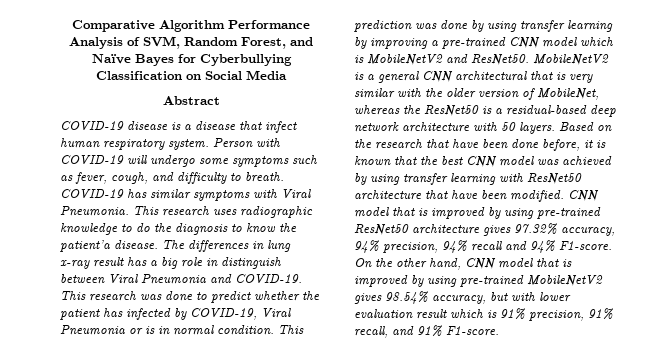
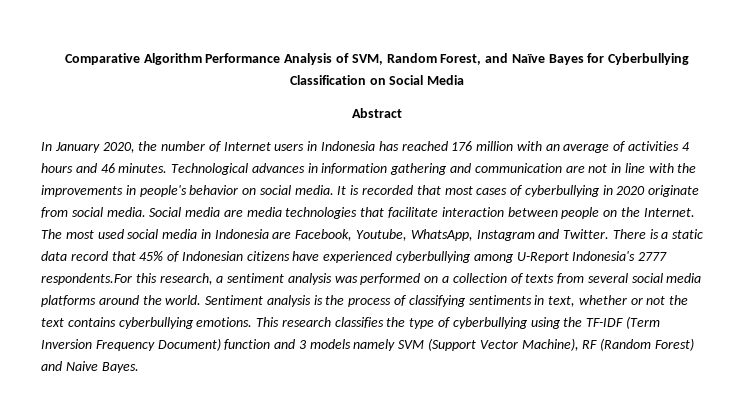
[60,121,297,133] [60,138,280,150] [60,155,317,167] [60,172,284,184] [60,189,311,201] [60,206,313,218] [60,223,297,235] [60,240,291,252] [60,257,281,269] [60,274,302,284] [60,291,320,303] [60,308,291,320] [60,325,304,335] [354,20,613,32] [354,37,613,49] [354,54,609,66] [354,71,593,83] [354,88,599,100] [354,105,616,117] [354,122,612,134] [354,139,606,151] [354,156,612,168] [354,173,582,185] [354,190,599,202] [354,207,601,219] [354,223,615,236] [354,240,612,253] [354,258,572,270] [354,275,603,287] [354,291,571,304] [354,308,613,321] [354,325,499,338] COVID-19 disease is a disease that infect human respiratory system. Person with COVID-19 will undergo some symptoms such as fever, cough, and difficulty to breath. COVID-19 has similar symptoms with Viral Pneumonia. This research uses radiographic knowledge to do the diagnosis to know the patient’a disease. The differences in lung x-ray result has a big role in distinguish between Viral Pneumonia and COVID-19. This research was done to predict whether the patient has infected by COVID-19, Viral Pneumonia or is in normal condition. This prediction was done by using transfer learning by improving a pre-trained CNN model which is MobileNetV2 and ResNet50. MobileNetV2 is a general CNN architectural that is very similar with the older version of MobileNet, whereas the ResNet50 is a residual-based deep network architecture with 50 layers. Based on the research that have been done before, it is known that the best CNN model was achieved by using transfer learning with ResNet50 architecture that have been modified. CNN model that is improved by using pre-trained ResNet50 architecture gives 97.32% accuracy, 94% precision, 94% recall and 94% F1-score. On the other hand, CNN model that is improved by using pre-trained MobileNetV2 gives 98.54% accuracy, but with lower evaluation result which is 91% precision, 91% recall, and 91% F1-score. -> [41,141,690,153] [41,163,697,175] [41,185,700,197] [41,207,695,219] [41,229,704,241] [41,251,668,263] [41,273,702,285] [41,295,689,307] [41,316,660,329] [41,338,694,351] [41,361,139,373] In January 2020, the number of Internet users in Indonesia has reached 176 million with an average of activities 4 hours and 46 minutes. Technological advances in information gathering and communication are not in line with the improvements in people's behavior on social media. It is recorded that most cases of cyberbullying in 2020 originate from social media. Social media are media technologies that facilitate interaction between people on the Internet. The most used social media in Indonesia are Facebook, Youtube, WhatsApp, Instagram and Twitter. There is a static data record that 45% of Indonesian citizens have experienced cyberbullying among U-Report Indonesia's 2777 respondents.For this research, a sentiment analysis was performed on a collection of texts from several social media platforms around the world. Sentiment analysis is the process of classifying sentiments in text, whether or not the text contains cyberbullying emotions. This research classifies the type of cyberbullying using the TF-IDF (Term Inversion Frequency Document) function and 3 models namely SVM (Support Vector Machine), RF (Random Forest) and Naive Bayes.

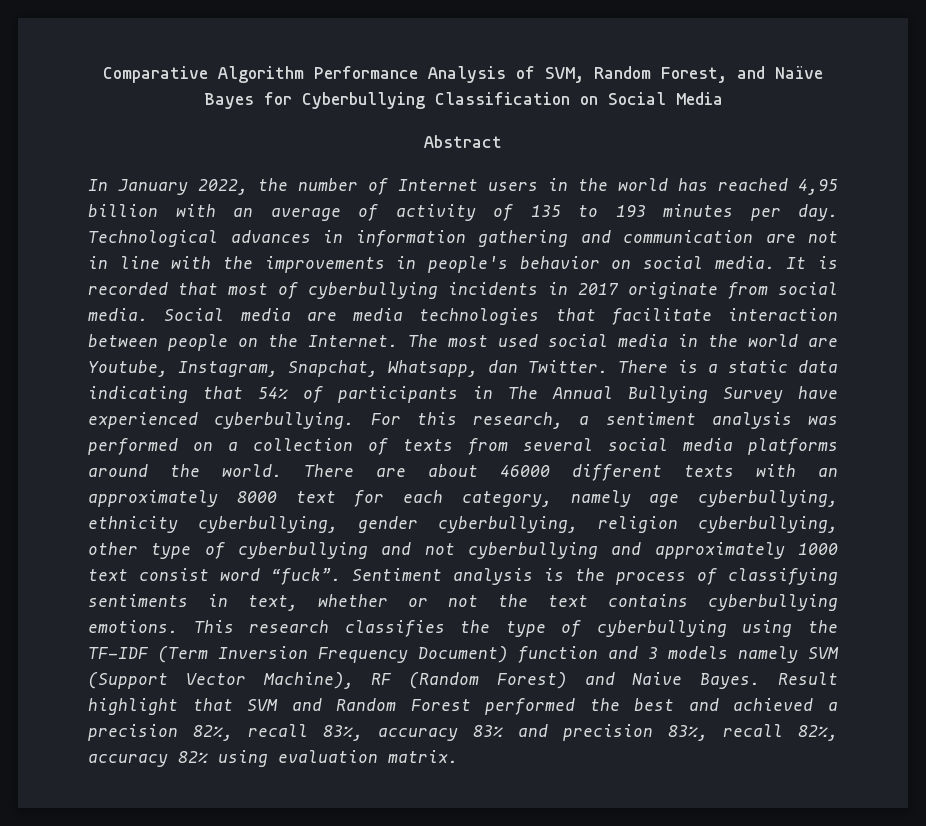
[102,142,135,153] 2020, -> [198,179,248,195] 2022,
[321,141,690,153] [41,163,168,173] Indonesia has reached 176 million with an average of activities 4 hours and 46 minutes. -> [578,178,838,195] [88,204,838,221] the world has reached 4,95 billion with an average of activity of 135 to 193 minutes per day.
[476,185,646,197] cases of cyberbullying in 2020 -> [278,282,619,299] of cyberbullying incidents in 2017
[214,229,560,241] Indonesia are Facebook, Youtube, WhatsApp, Instagram and -> [708,334,838,347] [88,360,518,377] the world are Youtube, Instagram, Snapchat, Whatsapp, dan
[70,251,668,263] [41,273,132,285] record that 45% of Indonesian citizens have experienced cyberbullying among U-Report Indonesia's 2777 respondents.For -> [88,386,838,403] [88,412,401,429] indicating that 54% of participants in The Annual Bullying Survey have experienced cyberbullying. For
(202, 300) none -> [304,464,838,481] [88,490,838,507] [88,516,838,533] [88,542,838,559] [88,568,341,585] There are about 46000 different texts with an approximately 8000 text for each category, namely age cyberbullying, ethnicity cyberbullying, gender cyberbullying, religion cyberbullying, other type of cyberbullying and not cyberbullying and approximately 1000 text consist word “fuck”.
(139, 367) none -> [778,672,839,685] [88,698,838,715] [88,724,838,741] [88,750,458,767] Result highlight that SVM and Random Forest performed the best and achieved a precision 82%, recall 83%, accuracy 83% and precision 83%, recall 82%, accuracy 82% using evaluation matrix.

